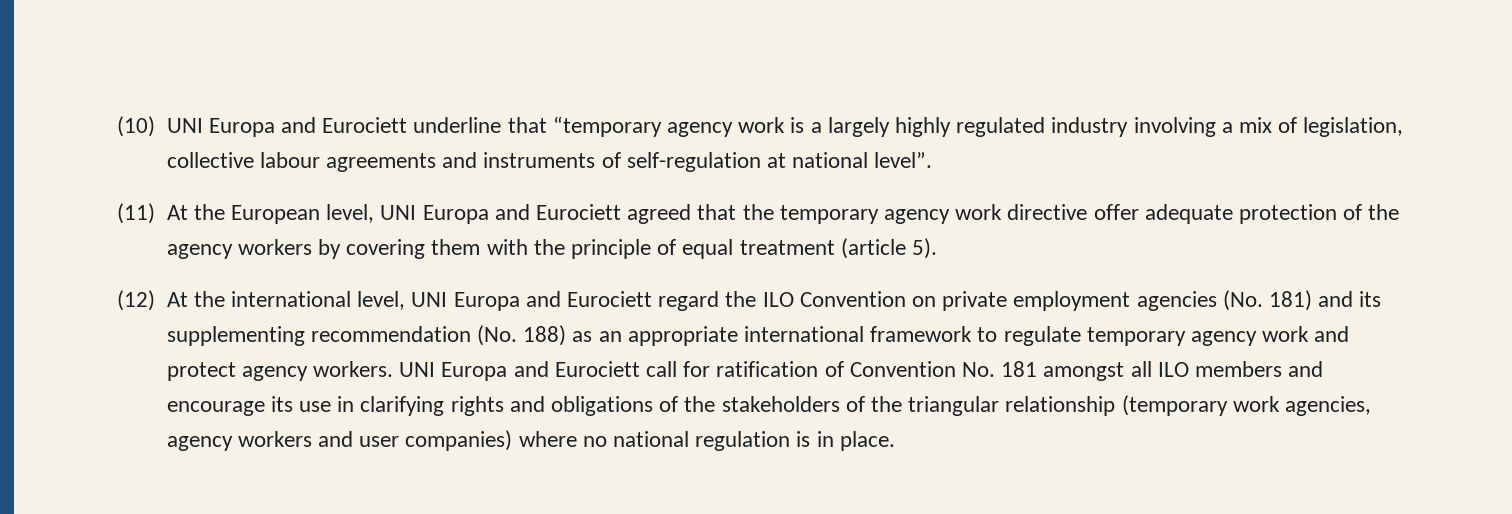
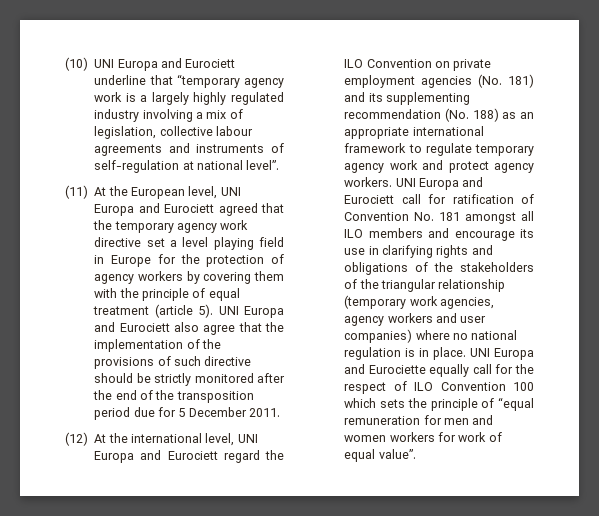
[1093,204,1233,224] offer adequate -> [146,237,284,250] [94,254,200,267] set a level playing field in Europe for the
[1368,204,1400,220] the -> (284, 259) none
(938, 248) none -> [218,306,284,318] [94,322,284,335] [94,339,221,352] [94,356,252,369] [94,373,285,386] [93,390,254,403] [94,407,281,420] UNI Europa and Eurociett also agree that the implementation of the provisions of such directive should be strictly monitored after the end of the transposition period due for 5 December 2011.
(895, 441) none -> [470,348,534,360] [344,364,534,377] [344,381,534,394] [344,397,534,411] [344,415,494,425] [344,432,502,442] [344,449,416,462] UNI Europa and Eurociette equally call for the respect of ILO Convention 100 which sets the principle of “equal remuneration for men and women workers for work of equal value”.

